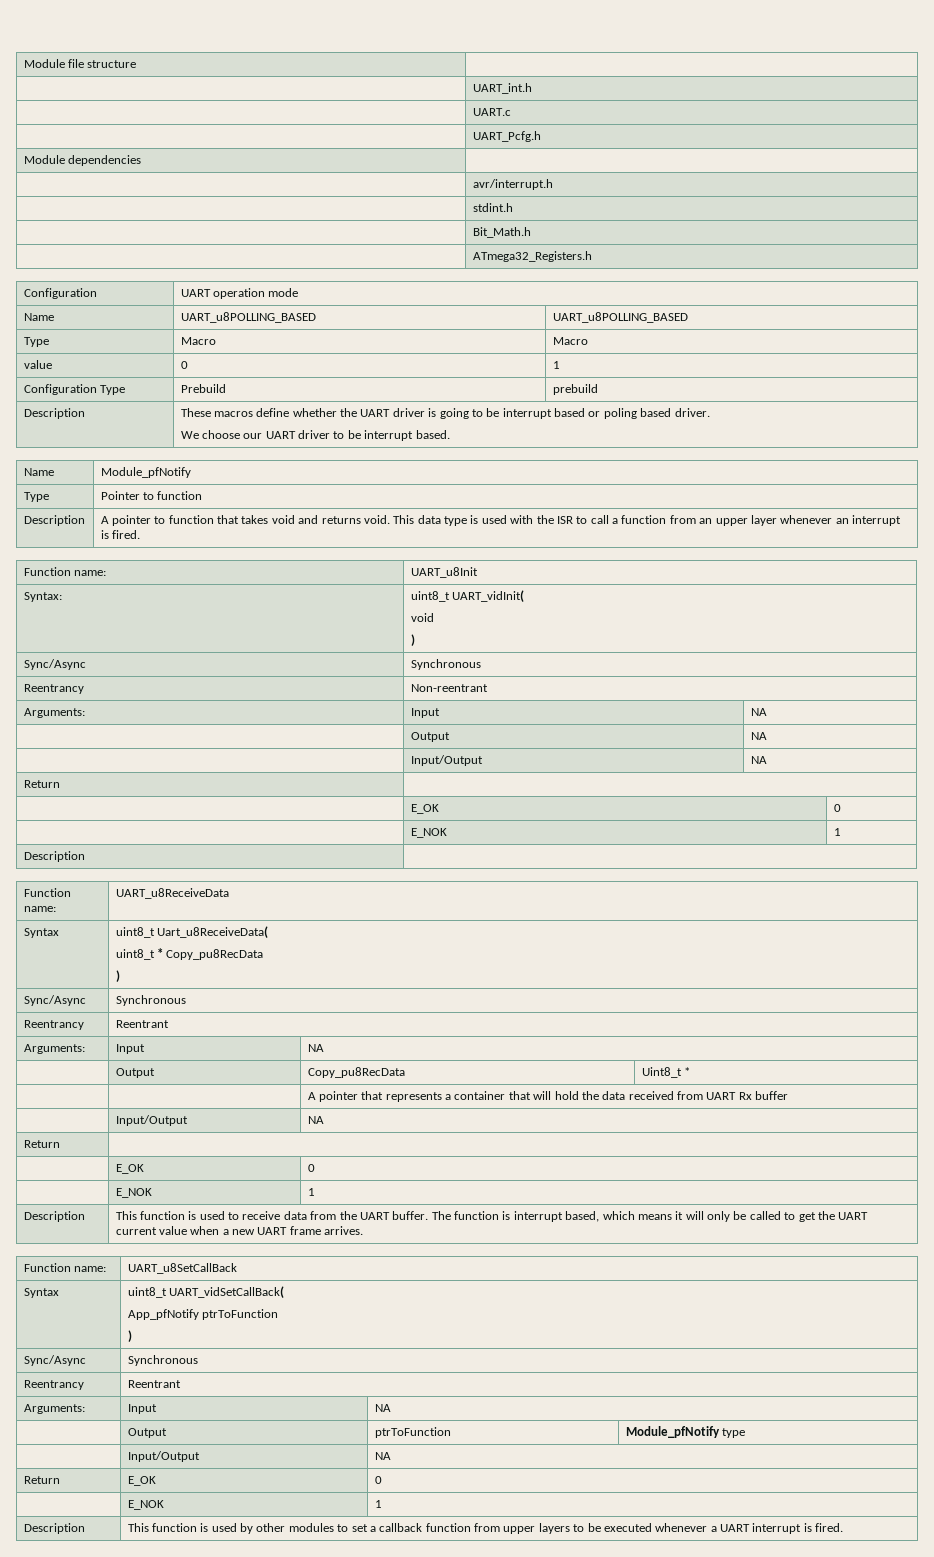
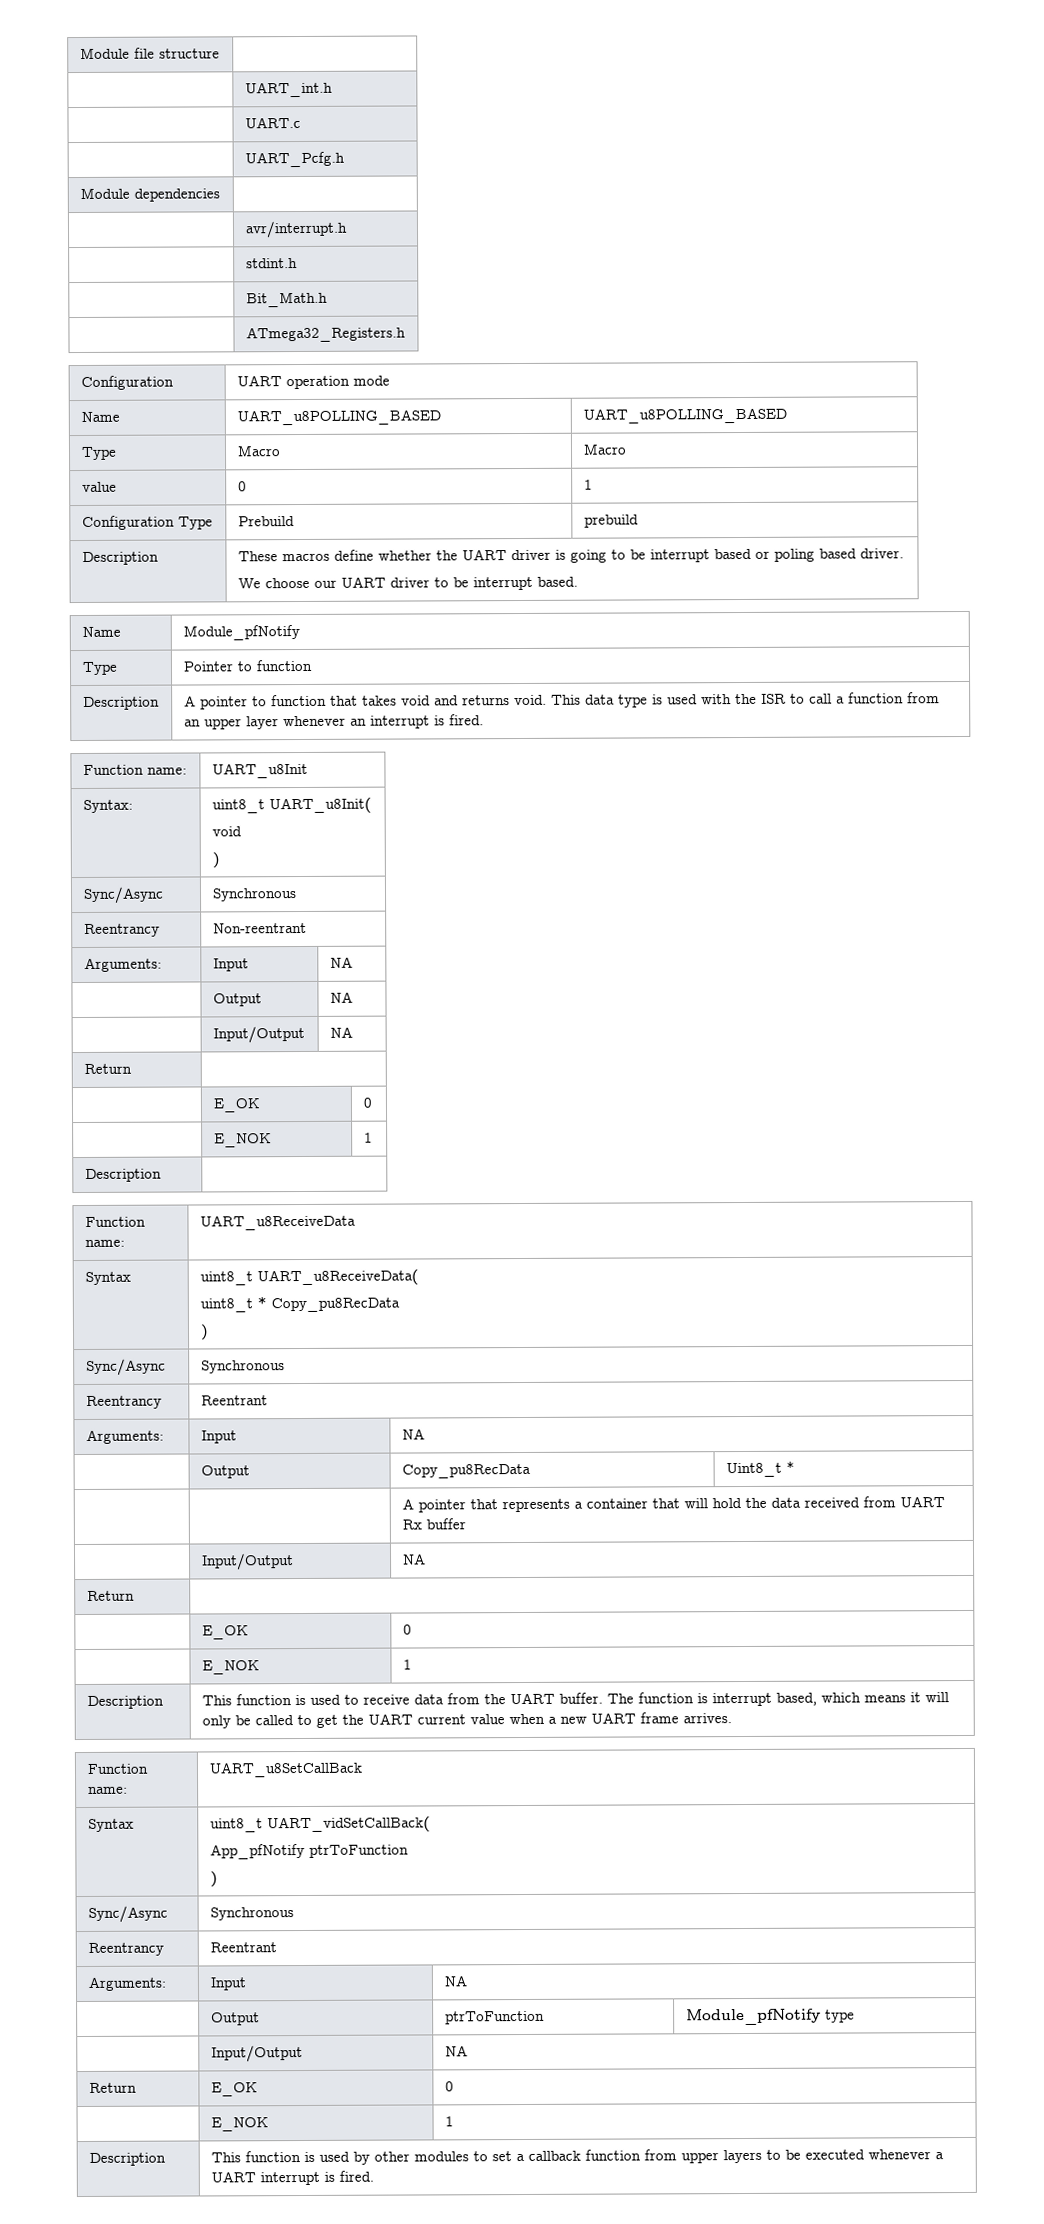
[451,590,524,602] UART_vidInit( -> [268,797,372,814] UART_u8Init(
[156,926,268,938] Uart_u8ReceiveData( -> [256,1269,419,1286] UART_u8ReceiveData(

